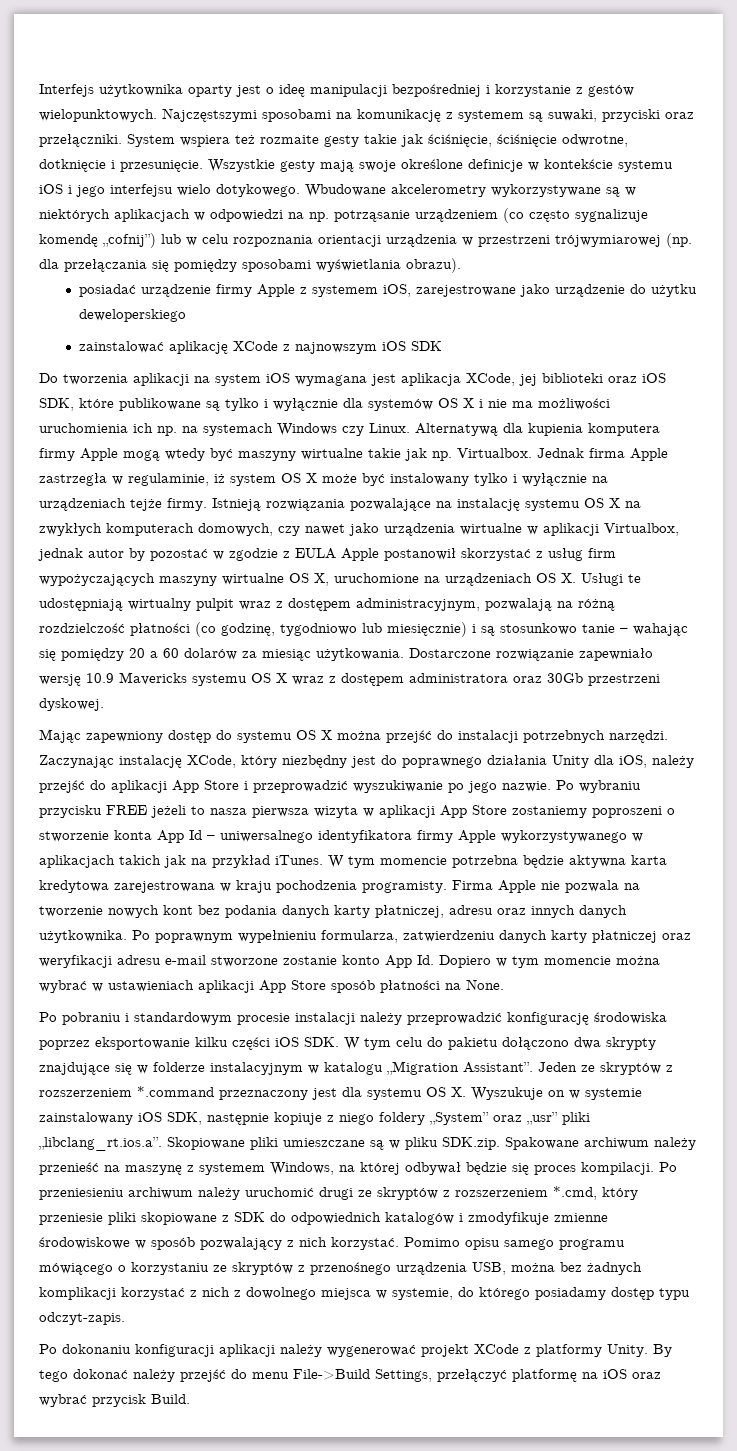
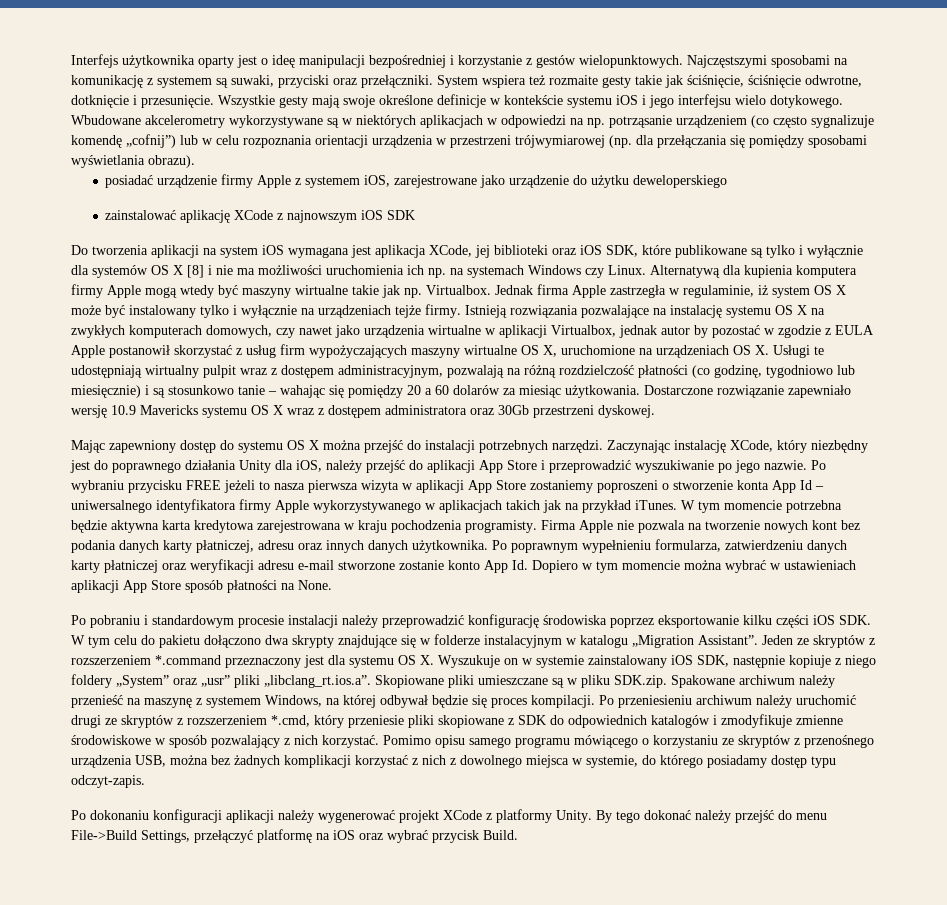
(474, 403) none -> [187,265,204,278] [8]

